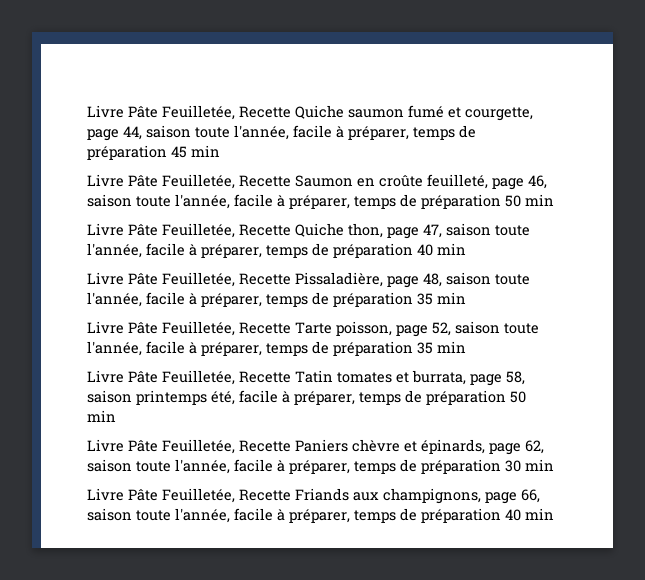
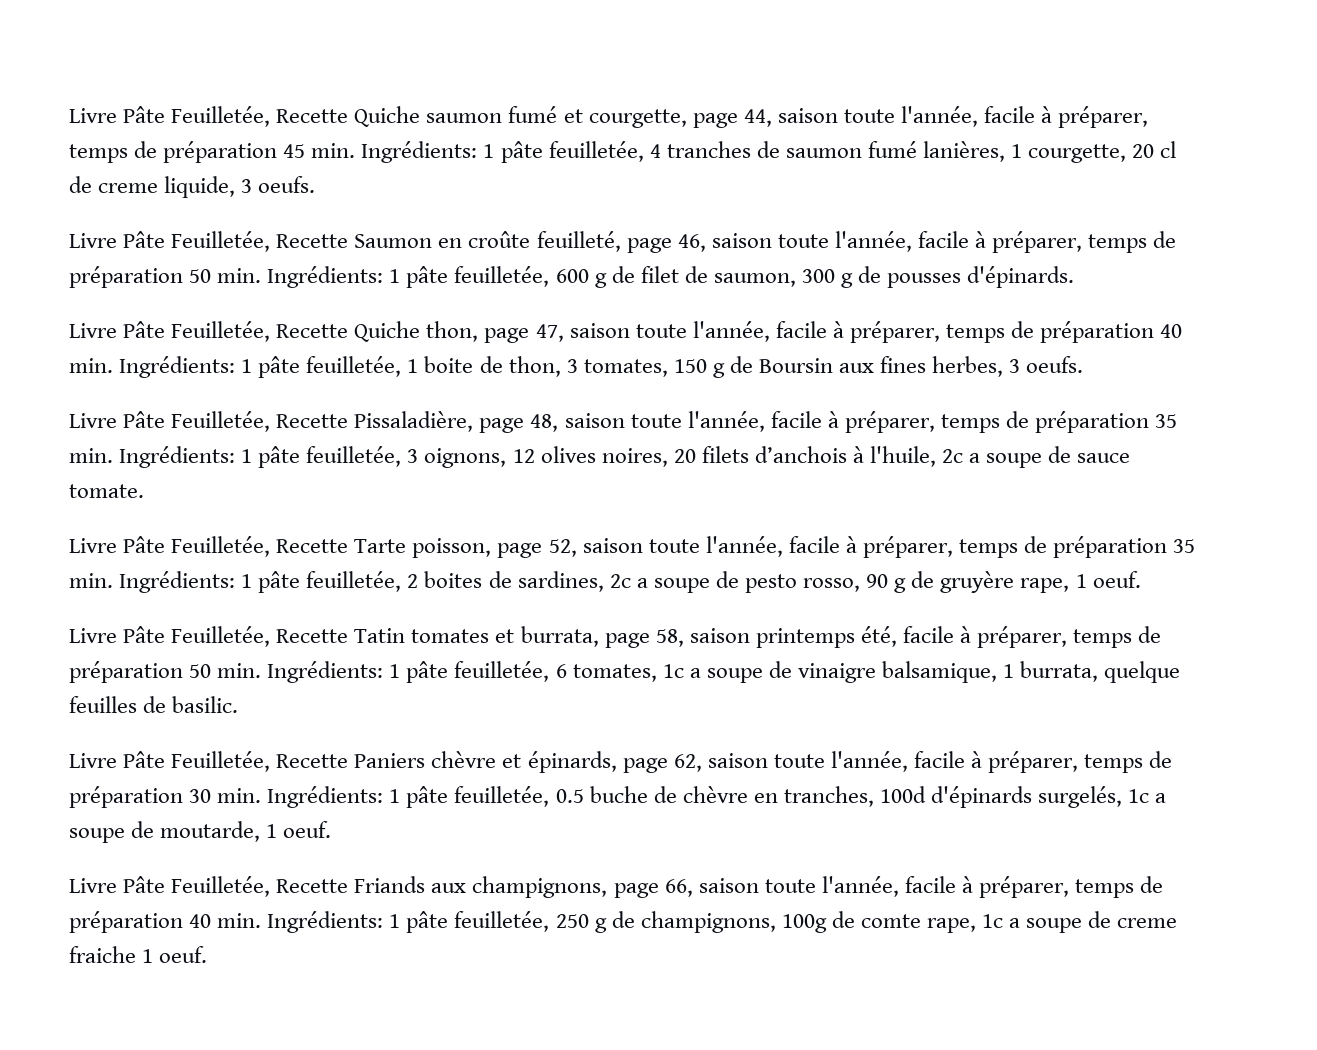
[191,145,220,157] min -> [311,141,1177,163] [69,176,316,198] min. Ingrédients: 1 pâte feuilletée, 4 tranches de saumon fumé lanières, 1 courgette, 20 cl de creme liquide, 3 oeufs.
[525,194,554,206] min -> [217,266,1075,288] min. Ingrédients: 1 pâte feuilletée, 600 g de filet de saumon, 300 g de pousses d'épinards.
[437,243,466,255] min -> [69,356,1084,378] min. Ingrédients: 1 pâte feuilletée, 1 boite de thon, 3 tomates, 150 g de Boursin aux fines herbes, 3 oeufs.
[437,292,466,304] min -> [69,446,1131,468] [69,484,144,498] min. Ingrédients: 1 pâte feuilletée, 3 oignons, 12 olives noires, 20 filets d’anchois à l'huile, 2c a soupe de sauce tomate.
[437,341,466,353] min -> [69,571,1141,593] min. Ingrédients: 1 pâte feuilletée, 2 boites de sardines, 2c a soupe de pesto rosso, 90 g de gruyère rape, 1 oeuf.
[87,410,116,422] min -> [217,661,1181,683] [69,696,239,713] min. Ingrédients: 1 pâte feuilletée, 6 tomates, 1c a soupe de vinaigre balsamique, 1 burrata, quelque feuilles de basilic.
[525,459,554,471] min -> [217,786,1167,808] [69,821,332,843] min. Ingrédients: 1 pâte feuilletée, 0.5 buche de chèvre en tranches, 100d d'épinards surgelés, 1c a soupe de moutarde, 1 oeuf.
[525,508,554,520] min -> [217,911,1178,933] [69,946,208,963] min. Ingrédients: 1 pâte feuilletée, 250 g de champignons, 100g de comte rape, 1c a soupe de creme fraiche 1 oeuf.

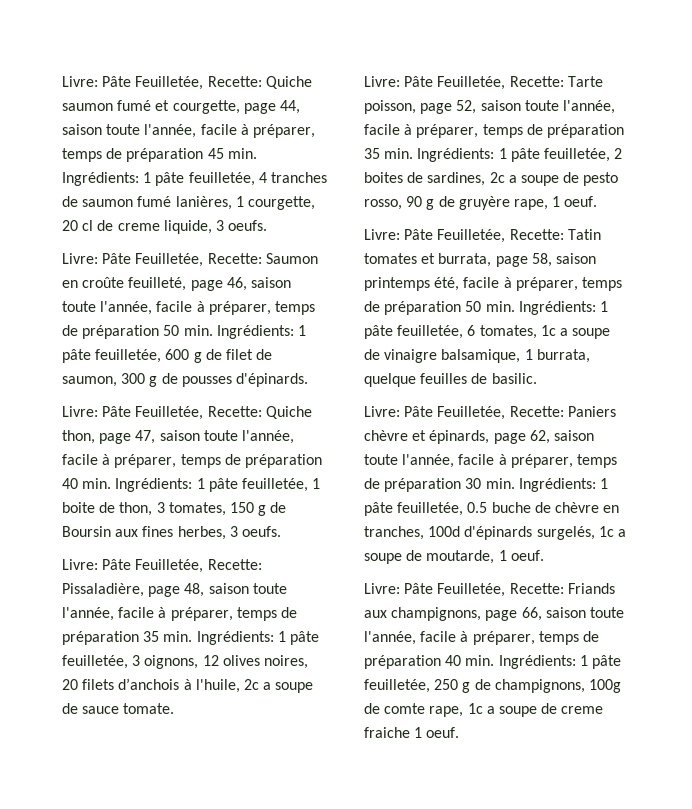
[69,106,349,127] Livre Pâte Feuilletée, Recette -> [62,76,262,90] Livre: Pâte Feuilletée, Recette:
[69,231,349,252] Livre Pâte Feuilletée, Recette -> [62,253,262,267] Livre: Pâte Feuilletée, Recette:
[69,321,349,342] Livre Pâte Feuilletée, Recette -> [62,406,262,420] Livre: Pâte Feuilletée, Recette:
[69,411,349,432] Livre Pâte Feuilletée, Recette -> [62,559,262,573] Livre: Pâte Feuilletée, Recette:
[69,536,349,557] Livre Pâte Feuilletée, Recette -> [364,76,564,90] Livre: Pâte Feuilletée, Recette:
[69,626,349,647] Livre Pâte Feuilletée, Recette -> [364,229,564,243] Livre: Pâte Feuilletée, Recette:
[69,751,349,772] Livre Pâte Feuilletée, Recette -> [364,406,564,420] Livre: Pâte Feuilletée, Recette:
[69,876,349,897] Livre Pâte Feuilletée, Recette -> [364,583,564,597] Livre: Pâte Feuilletée, Recette:

